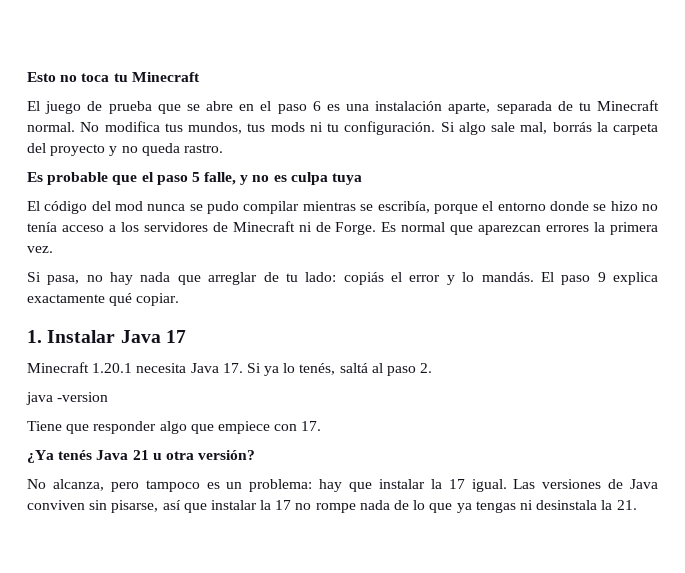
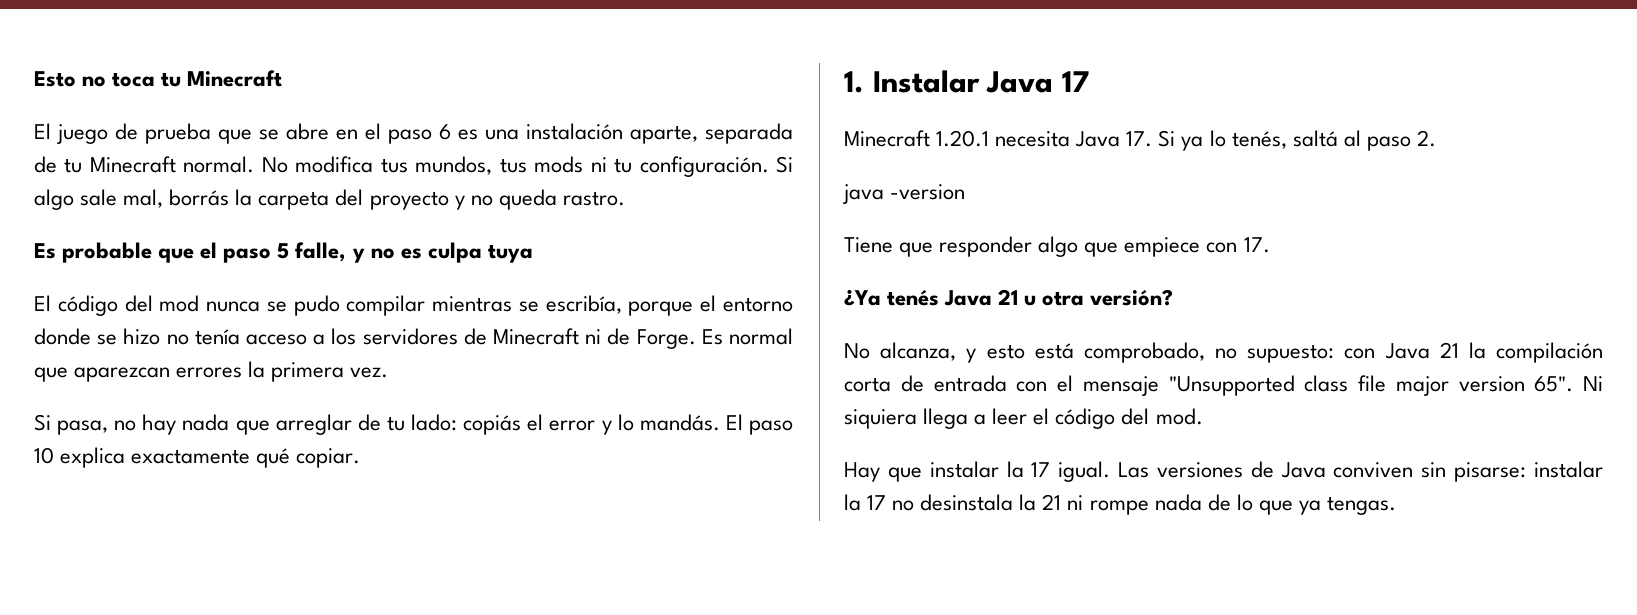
[597,272,606,282] 9 -> [34,447,54,464] 10
[110,479,343,492] pero tampoco es un problema: hay -> [966,342,1603,363] [844,375,1603,396] [844,408,1203,429] [844,462,880,482] y esto está comprobado, no supuesto: con Java 21 la compilación corta de entrada con el mensaje "Unsupported class file major version 65". Ni siquiera llega a leer el código del mod. // Hay
[111,500,207,513] pisarse, así que -> [1454,462,1527,482] pisarse:
(312, 506) none -> [920,494,1084,511] desinstala la 21 ni
[475,500,637,513] tengas ni desinstala la 21. -> [1326,496,1396,515] tengas.

